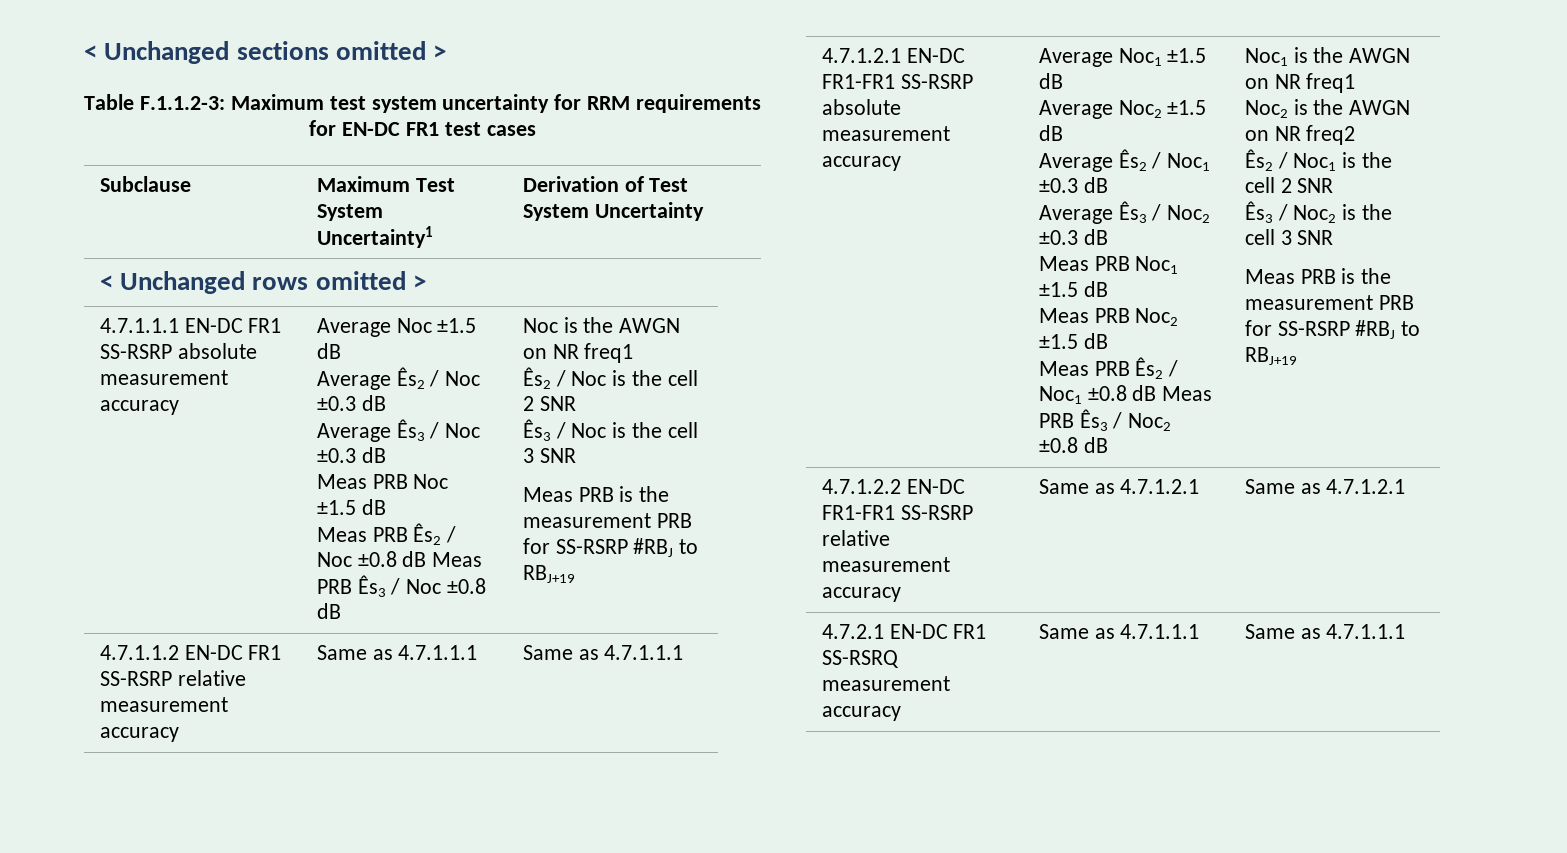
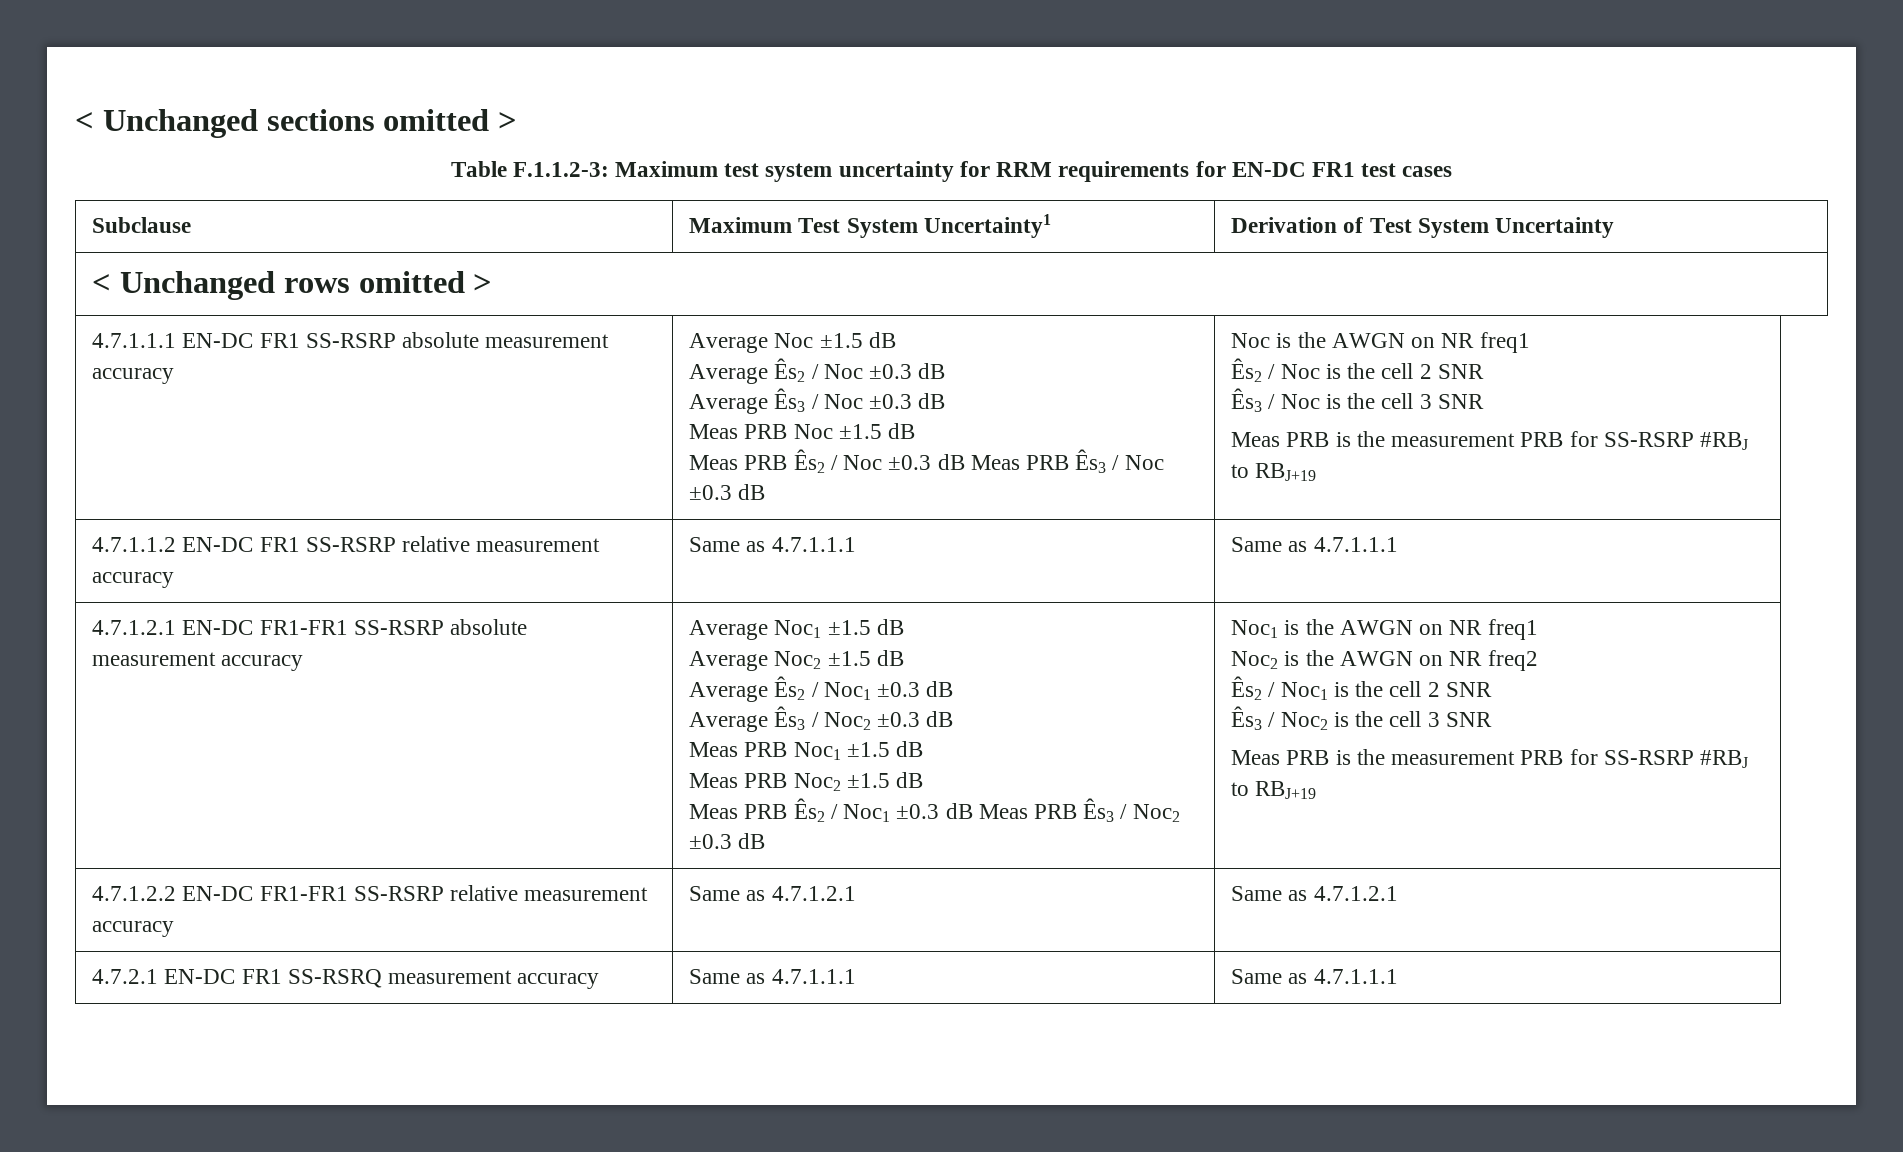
[357,551,397,567] ±0.8 -> [888,455,932,470] ±0.3
[447,578,487,594] ±0.8 -> [689,485,733,500] ±0.3
[1087,385,1127,401] ±0.8 -> [896,804,940,819] ±0.3
[1038,437,1078,453] ±0.8 -> [689,834,733,849] ±0.3

